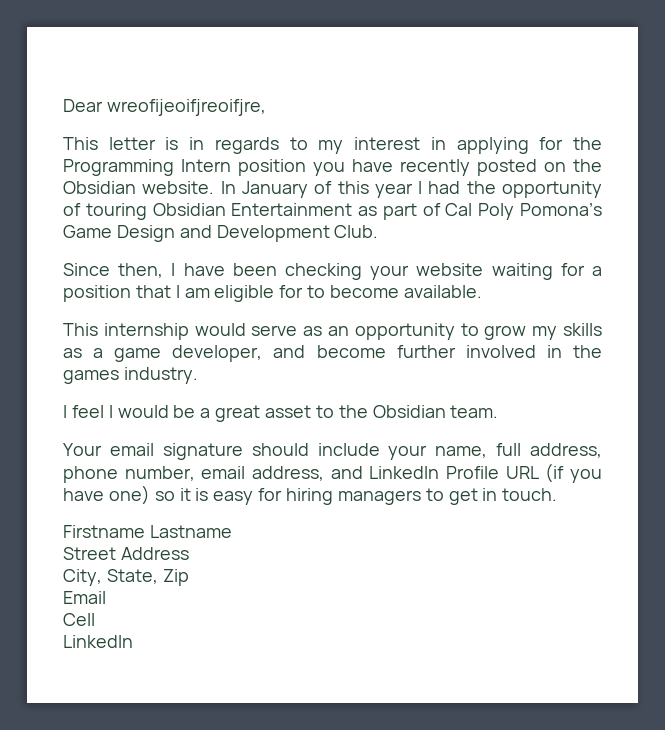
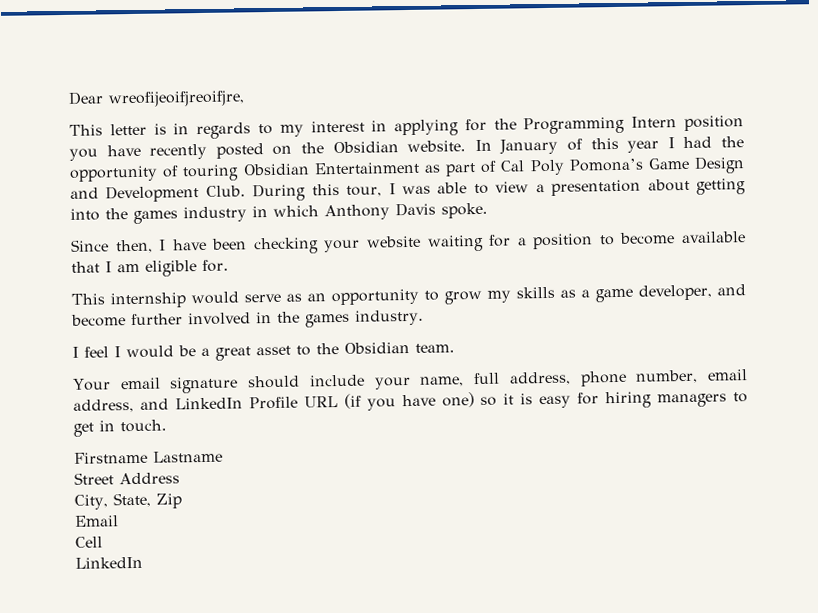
(379, 231) none -> [252,178,747,202] [70,202,488,224] During this tour, I was able to view a presentation about getting into the games industry in which Anthony Davis spoke.
(131, 293) none -> [598,231,746,246] to become available
[279,285,482,298] for to become available. -> [202,259,229,272] for.

